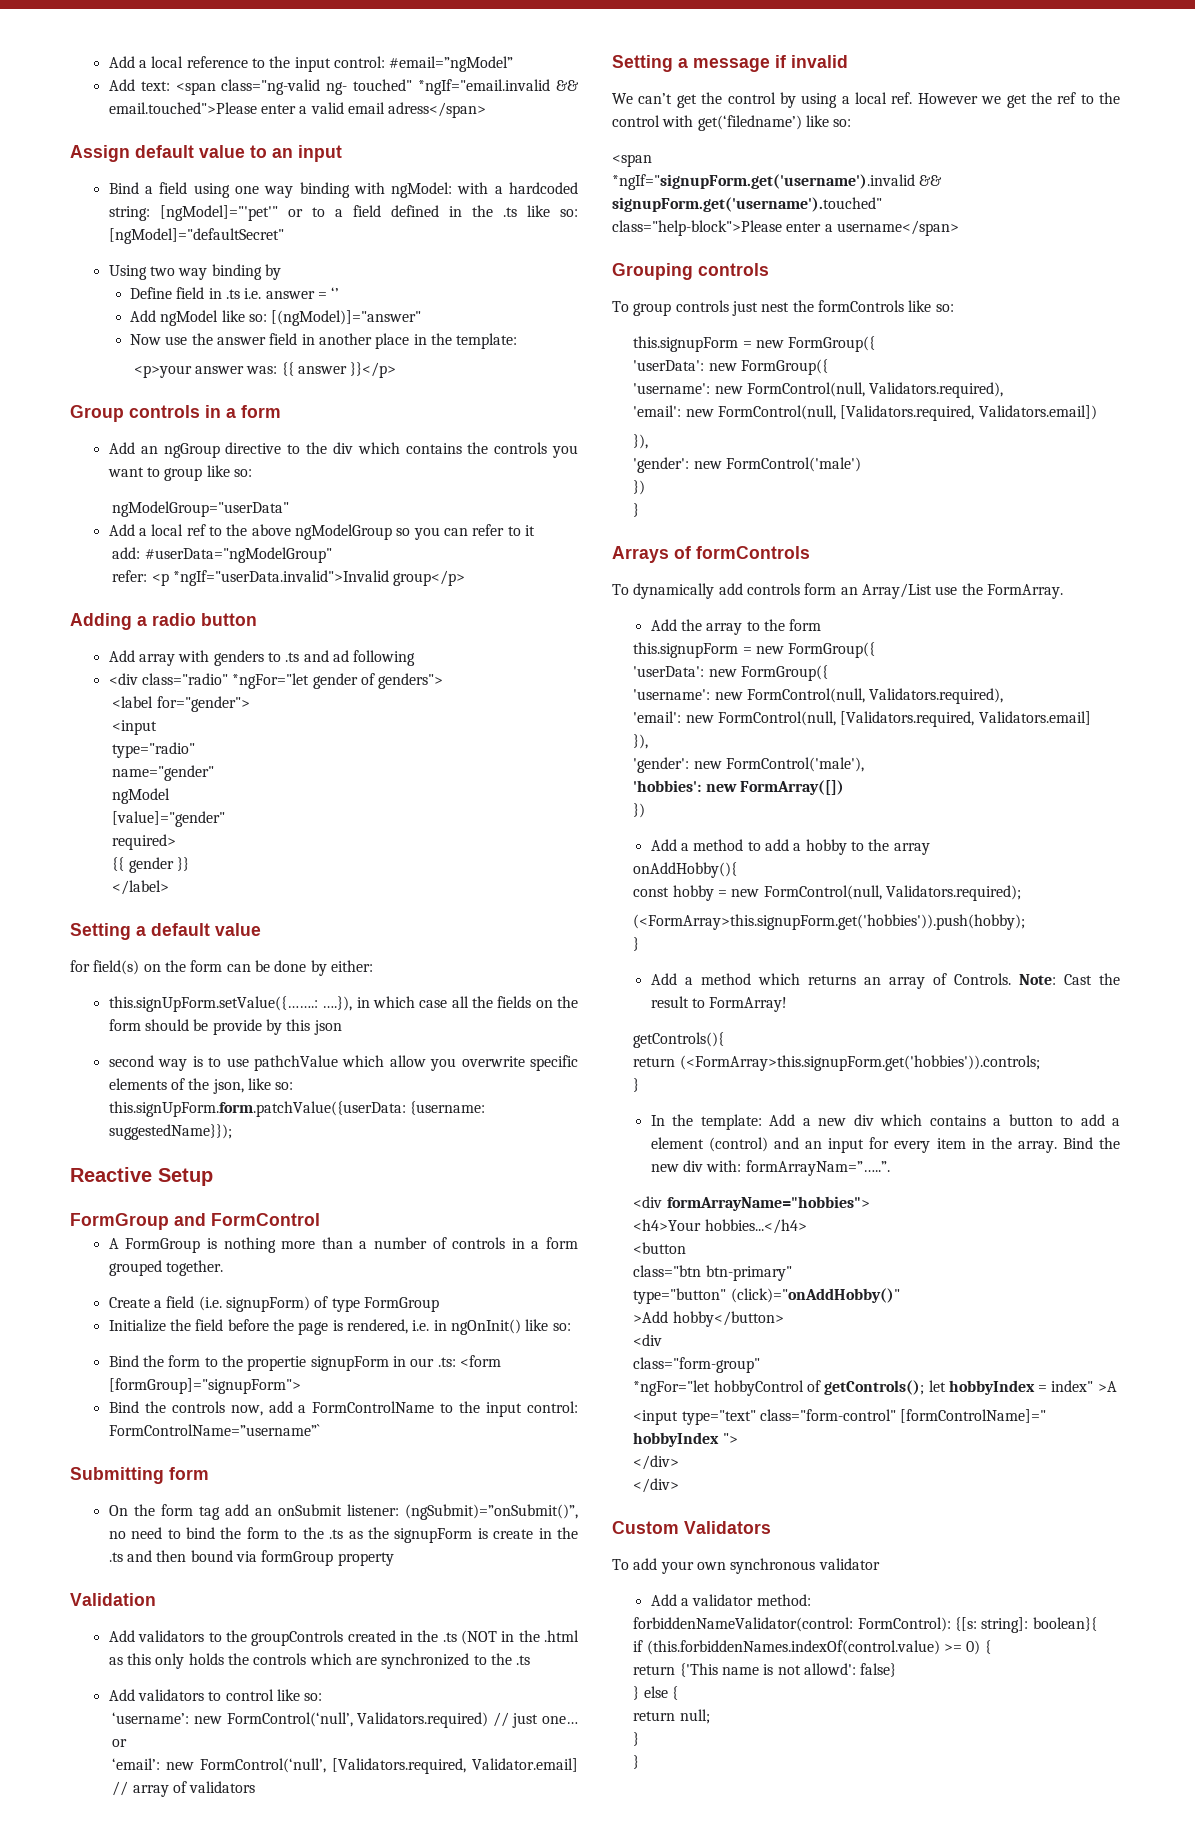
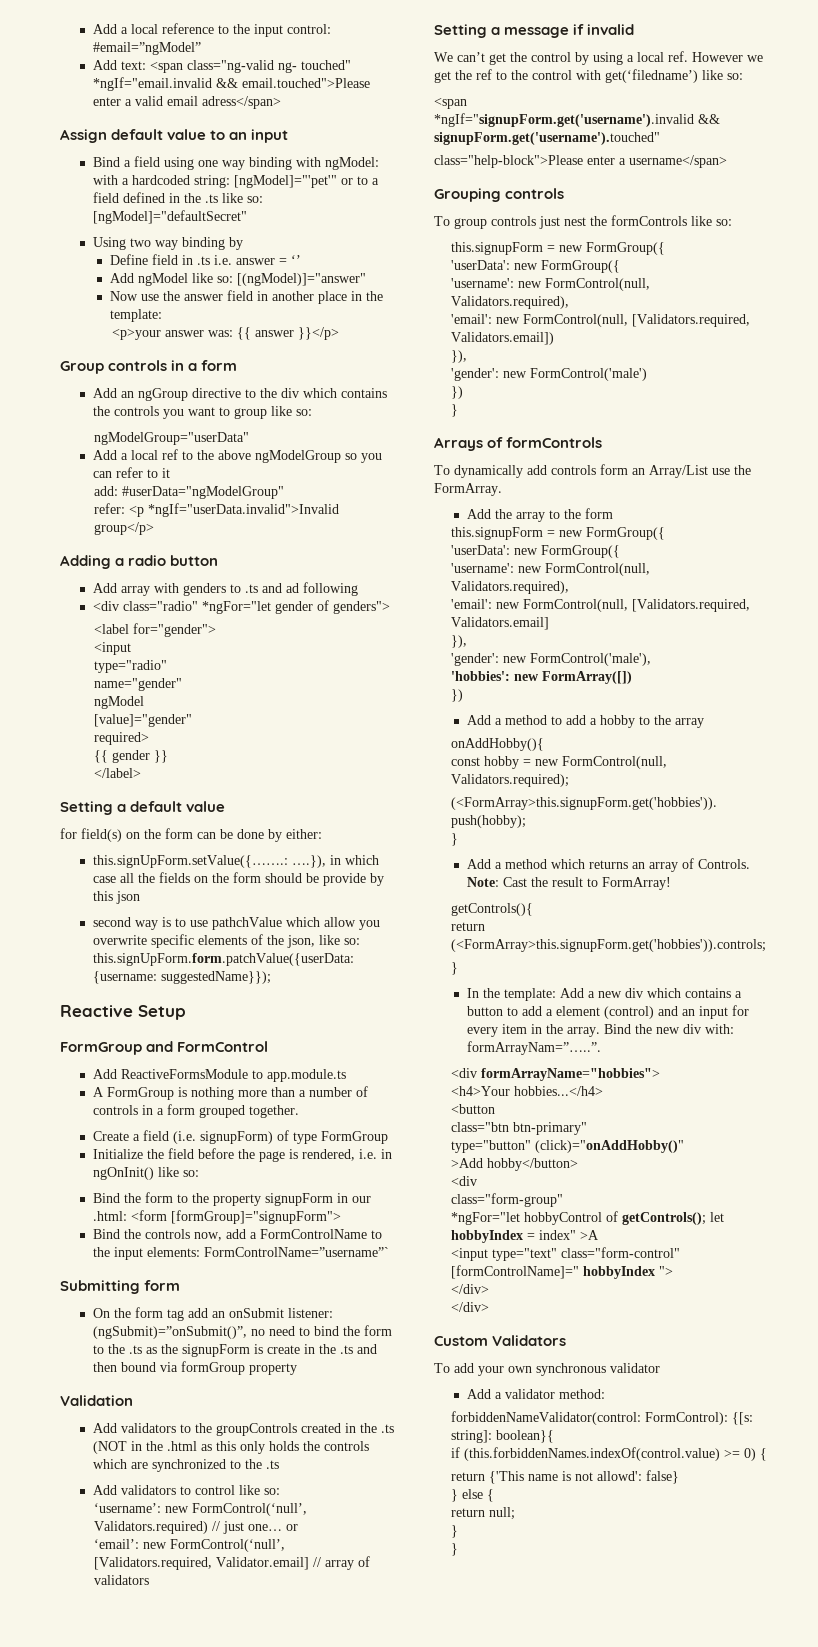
(320, 1219) none -> [92,1069,346,1082] // Add ReactiveFormsModule to app.module.ts
[247,1356,307,1371] propertie -> [212,1194,261,1206] property
[437,1357,456,1367] .ts: -> [92,1211,127,1221] .html:
[527,1401,578,1413] control: -> [146,1247,200,1257] elements:

